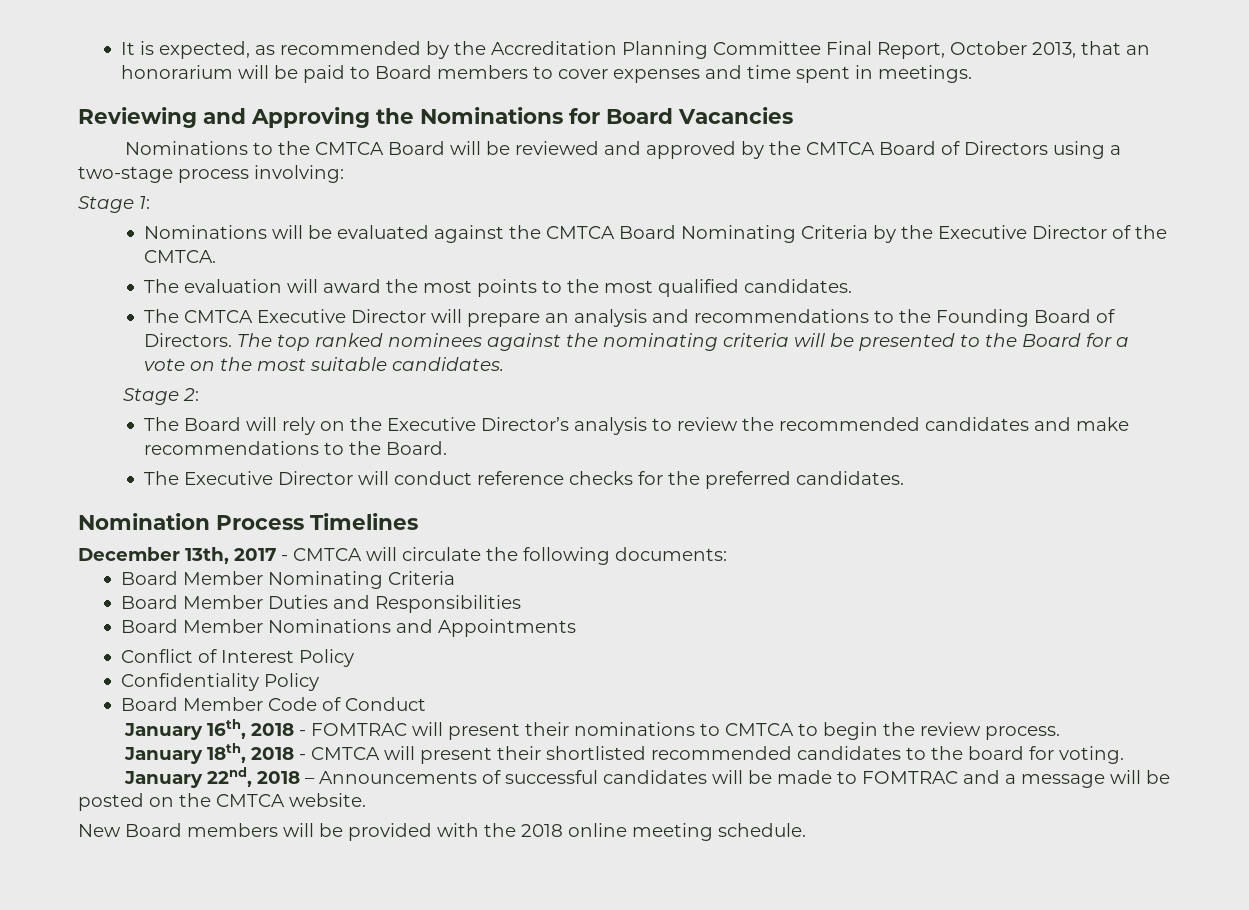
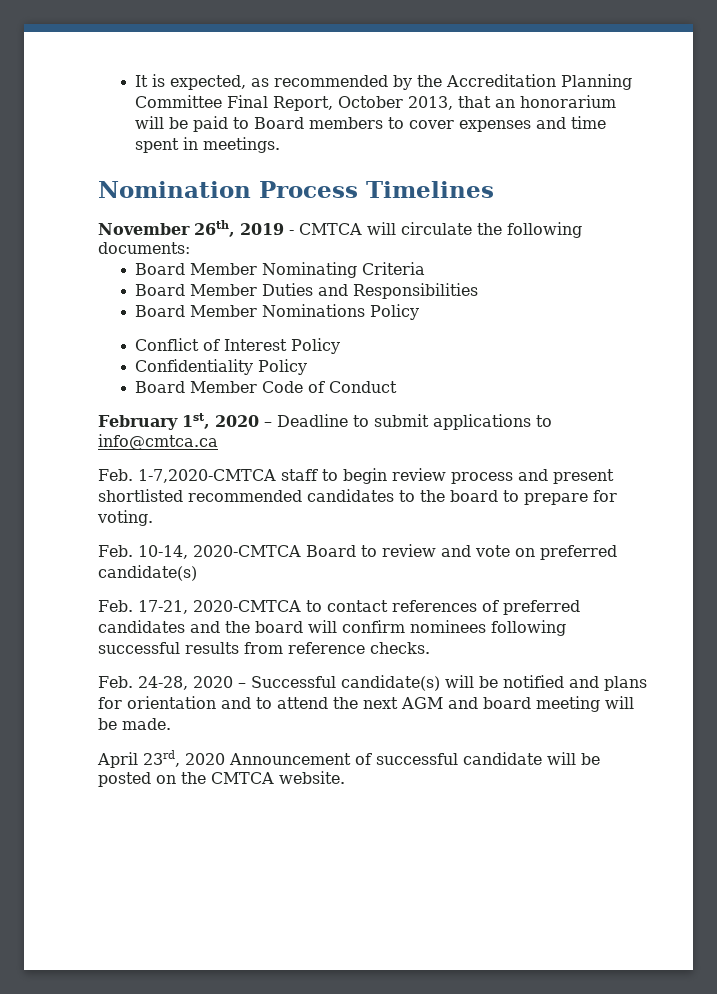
[78,107,793,128] [124,141,1121,159] [78,165,344,183] [78,196,150,213] [143,225,1167,243] [143,250,216,263] [143,279,852,297] [143,309,1115,327] [143,333,1129,351] [143,357,504,371] [123,388,200,405] [143,417,1129,435] [143,441,447,455] [143,471,904,489] // Reviewing and Approving the Nominations for Board Vacancies // Nominations to the CMTCA Board will be reviewed and approved by the CMTCA Board of Directors using a two-stage process involving: // Stage 1: // Nominations will be evaluated against the CMTCA Board Nominating Criteria by the Executive Director of the CMTCA. // The evaluation will award the most points to the most qualified candidates. // The CMTCA Executive Director will prepare an analysis and recommendations to the Founding Board of Directors. The top ranked nominees against the nominating criteria will be presented to the Board for a vote on the most suitable candidates. // Stage 2: // The Board will rely on the Executive Director’s analysis to review the recommended candidates and make recommendations to the Board. // The Executive Director will conduct reference checks for the preferred candidates. -> (281, 145) none
[78,547,276,564] December 13th, 2017 -> [98,220,284,237] November 26th, 2019
[396,619,577,637] and Appointments -> [370,304,420,320] Policy
[123,719,1060,740] [123,743,541,764] January 16th, 2018 - FOMTRAC will present their nominations to CMTCA to begin the review process. // January 18th, 2018 - CMTCA will present their -> [98,413,552,430] [98,434,218,450] [98,468,614,484] February 1st, 2020 – Deadline to submit applications to info@cmtca.ca // Feb. 1-7,2020-CMTCA staff to begin review process and present
(1024, 753) none -> [503,490,588,505] to prepare
[123,767,1105,788] January 22nd, 2018 – Announcements of successful candidates will be made to FOMTRAC and a message -> [98,544,617,560] [98,565,197,581] [98,600,580,615] [98,620,566,636] [98,642,430,654] [98,675,647,691] [98,696,634,712] [98,718,171,730] [97,750,542,768] Feb. 10-14, 2020-CMTCA Board to review and vote on preferred candidate(s) // Feb. 17-21, 2020-CMTCA to contact references of preferred candidates and the board will confirm nominees following successful results from reference checks. // Feb. 24-28, 2020 – Successful candidate(s) will be notified and plans for orientation and to attend the next AGM and board meeting will be made. // April 23rd, 2020 Announcement of successful candidate
[78,823,806,841] // New Board members will be provided with the 2018 online meeting schedule. -> (345, 777) none

